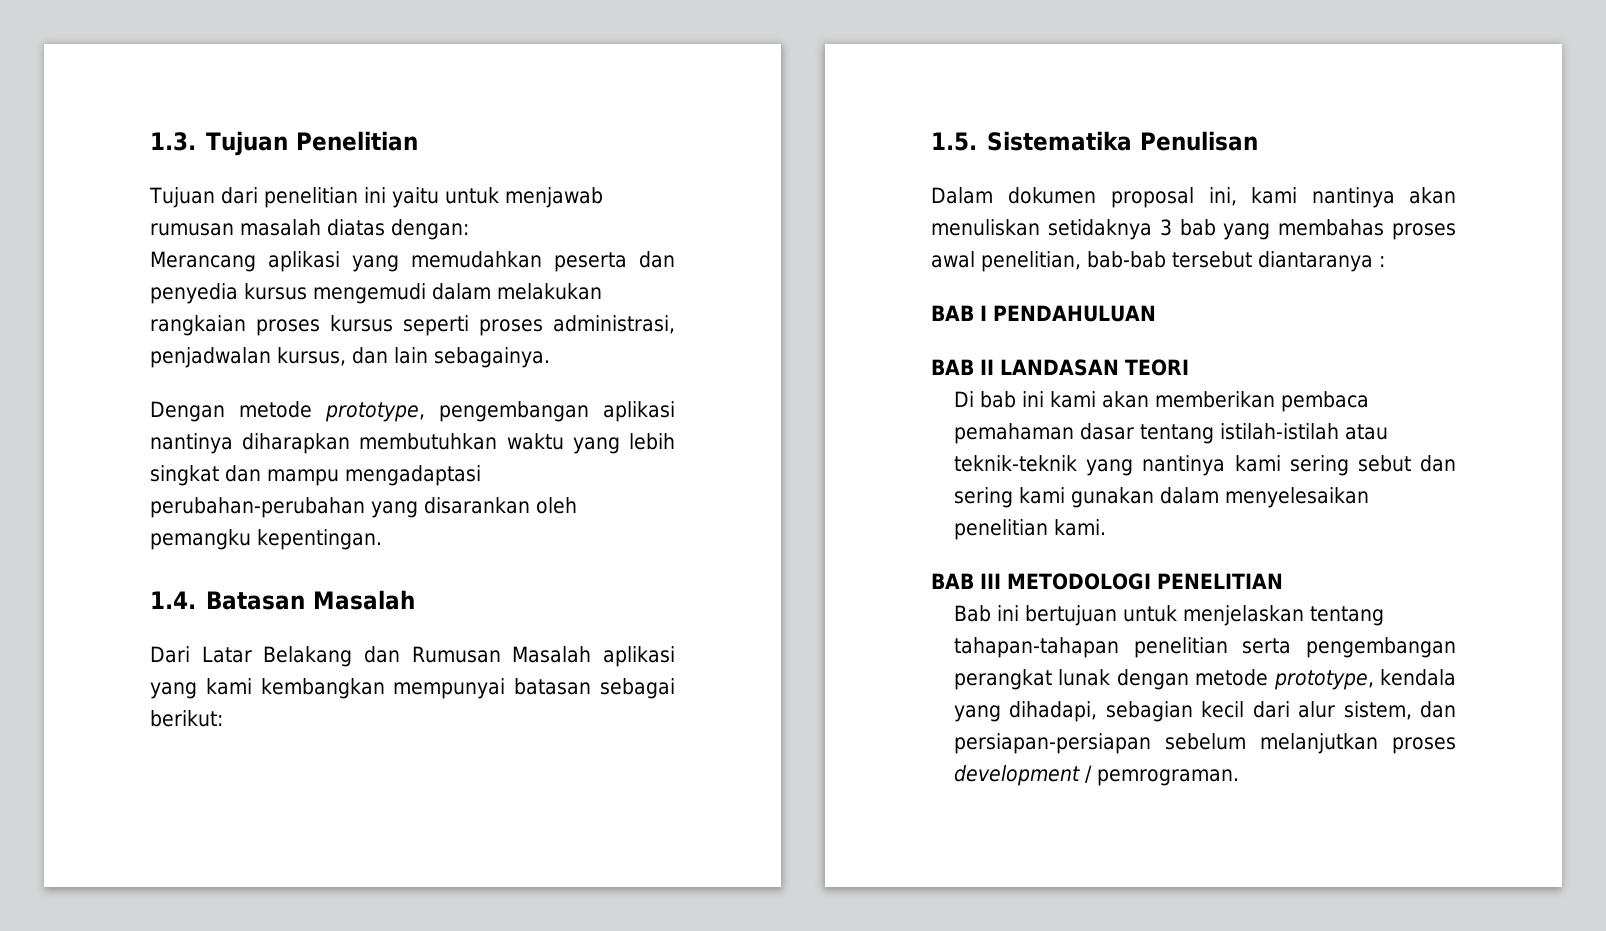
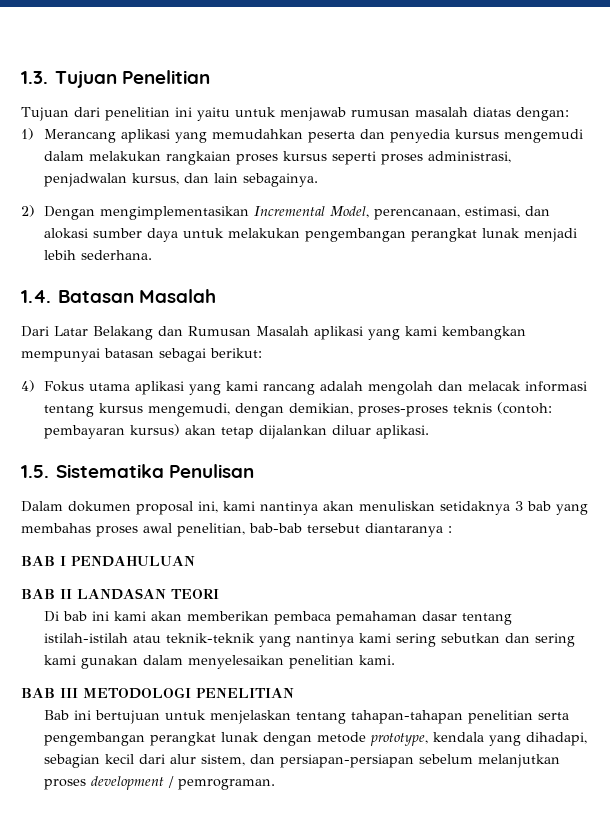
(469, 229) none -> [21,128,34,140] 1)
[150,401,675,422] [150,433,675,454] [150,465,481,486] [150,497,577,518] [150,529,382,550] Dengan metode prototype, pengembangan aplikasi nantinya diharapkan membutuhkan waktu yang lebih singkat dan mampu mengadaptasi perubahan-perubahan yang disarankan oleh pemangku kepentingan. -> [21,205,550,220] [43,228,577,242] [43,250,152,260] 2) Dengan mengimplementasikan Incremental Model, perencanaan, estimasi, dan alokasi sumber daya untuk melakukan pengembangan perangkat lunak menjadi lebih sederhana.
(223, 718) none -> [21,380,587,395] [43,402,552,417] [43,424,429,439] // 4) Fokus utama aplikasi yang kami rancang adalah mengolah dan melacak informasi tentang kursus mengemudi, dengan demikian, proses-proses teknis (contoh: pembayaran kursus) akan tetap dijalankan diluar aplikasi.
[1357,455,1411,472] sebut -> [440,633,500,643] sebutkan

